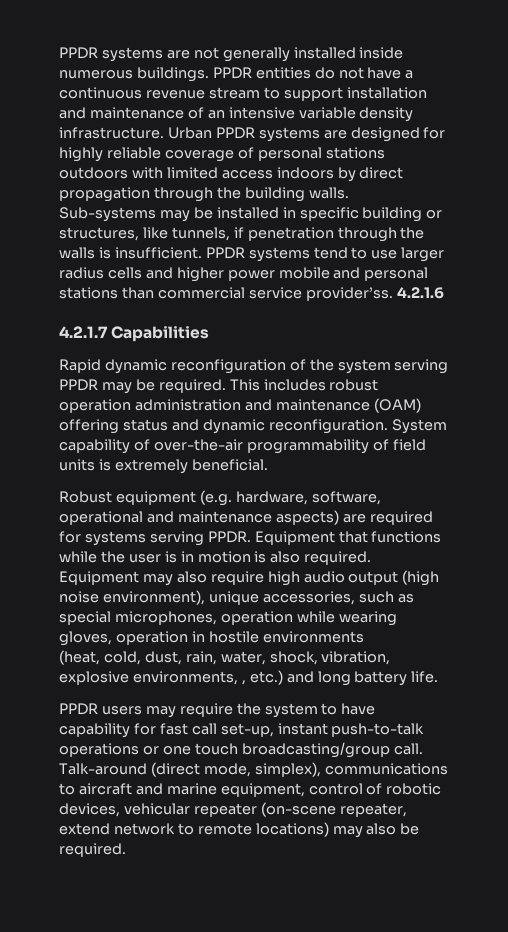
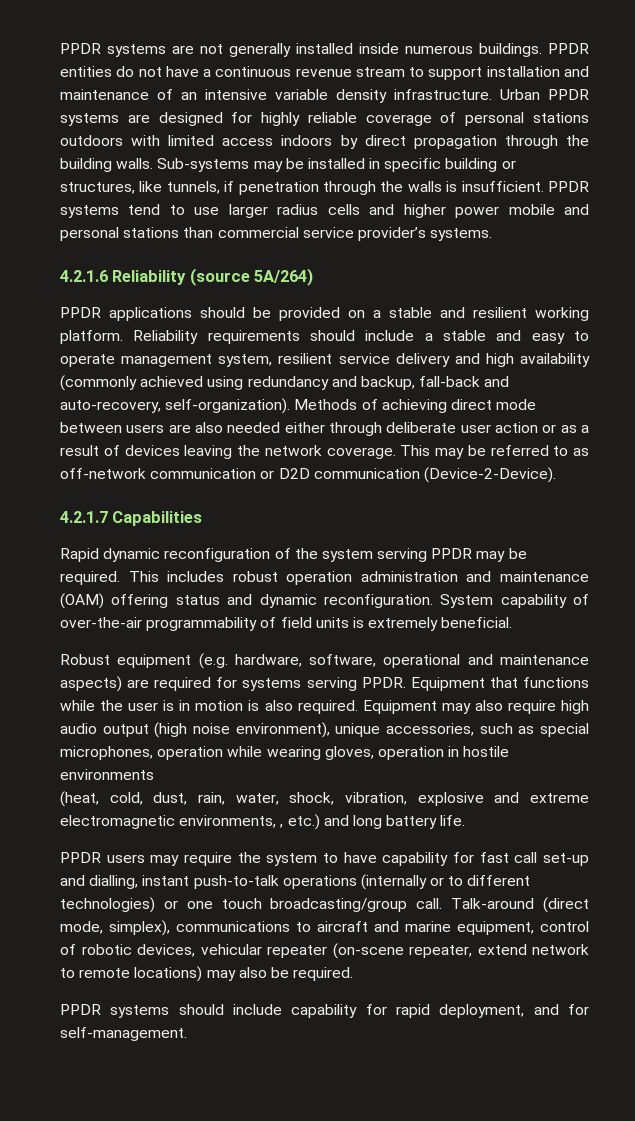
[305,287,393,301] provider’ss. -> [357,227,493,241] provider’s systems. //
(444, 293) none -> [112,268,314,286] [60,307,589,321] [60,330,589,344] [60,353,590,367] [60,375,510,391] [60,398,537,414] [60,422,589,436] [60,445,589,459] [60,467,556,483] Reliability (source 5A/264) // PPDR applications should be provided on a stable and resilient working platform. Reliability requirements should include a stable and easy to operate management system, resilient service delivery and high availability (commonly achieved using redundancy and backup, fall-back and auto-recovery, self-organization). Methods of achieving direct mode between users are also needed either through deliberate user action or as a result of devices leaving the network coverage. This may be referred to as off-network communication or D2D communication (Device-2-Device).
(129, 678) none -> [494,792,589,803] [60,815,175,829] and extreme electromagnetic
[220,723,425,737] [59,743,139,757] set-up, instant push-to-talk operations -> [543,853,590,866] [60,874,531,890] [60,897,155,913] set-up and dialling, instant push-to-talk operations (internally or to different technologies)
(126, 850) none -> [60,1004,589,1018] [60,1027,187,1041] // PPDR systems should include capability for rapid deployment, and for self-management.

